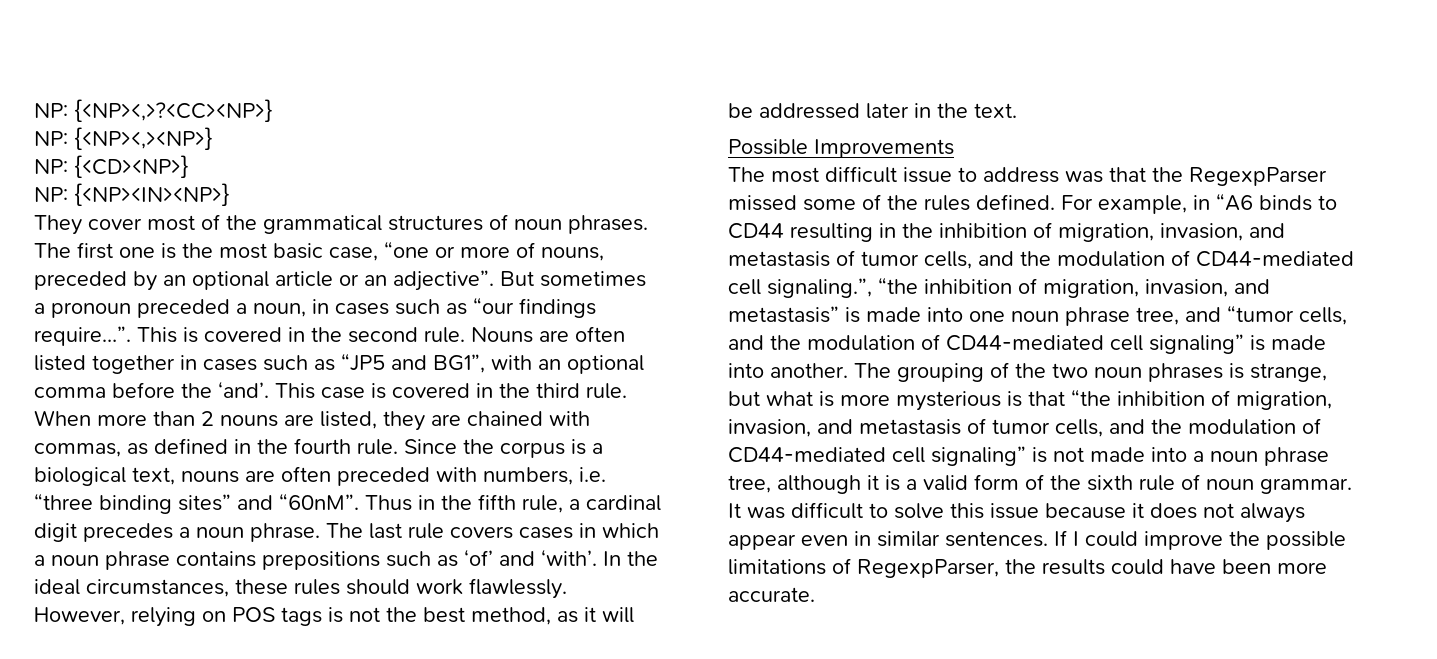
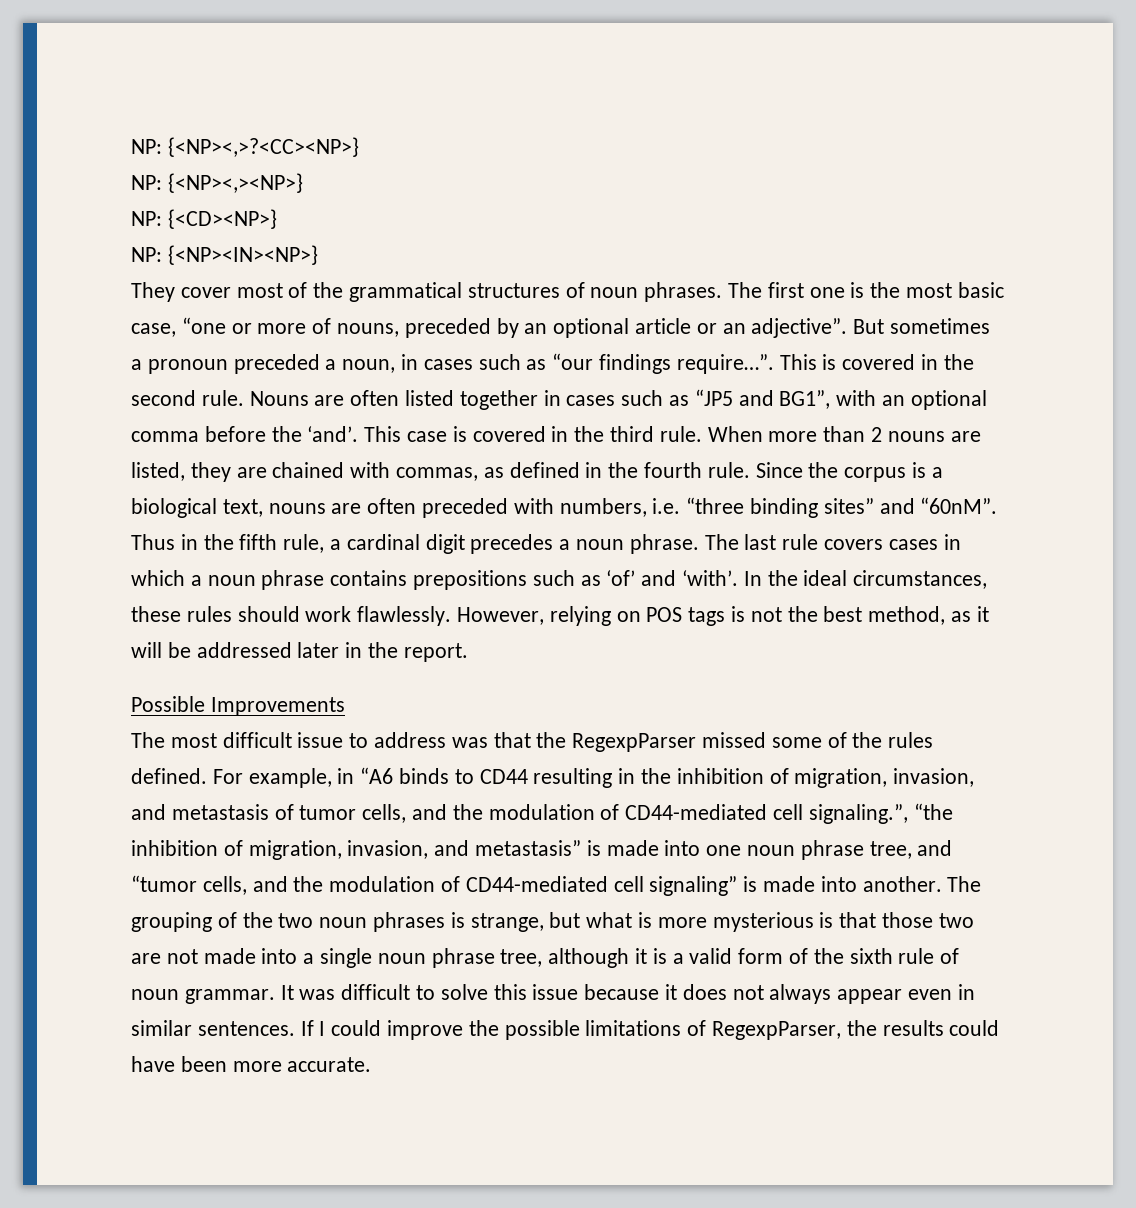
[974,103,1017,118] text. -> [403,643,468,662] report.
[1071,389,1332,410] [728,418,1321,437] [728,446,1047,466] “the inhibition of migration, invasion, and metastasis of tumor cells, and the modulation of CD44-mediated cell signaling” is -> [882,912,974,928] [131,953,161,964] those two are
(1204, 456) none -> [320,948,373,968] single

